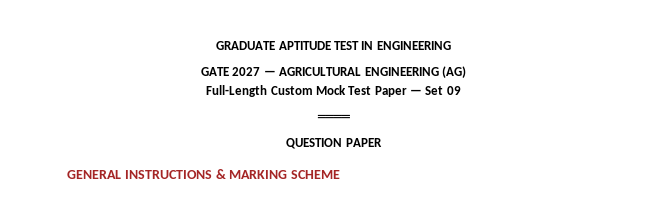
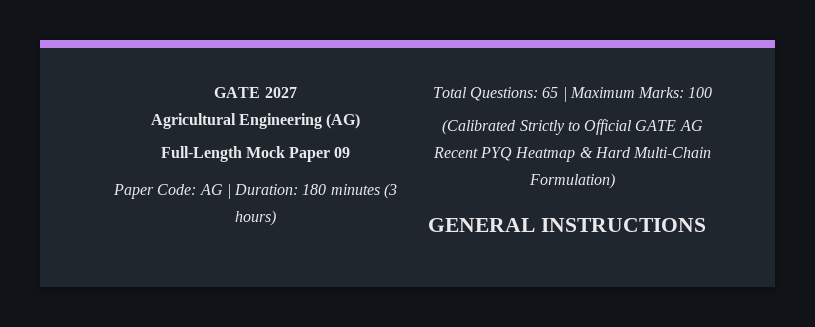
[216,41,451,50] GRADUATE APTITUDE TEST IN ENGINEERING // -> (214, 92) none
[263,67,439,76] — AGRICULTURAL ENGINEERING -> [150,113,322,129] // Agricultural Engineering
[270,85,461,97] [316,114,350,121] [286,138,382,149] Custom Mock Test Paper — Set 09 // ════ // QUESTION PAPER -> [245,146,351,162] [112,183,398,199] [235,210,276,226] [432,87,713,102] [442,119,703,135] [432,147,712,162] [529,173,615,189] Mock Paper 09 // Paper Code: AG | Duration: 180 minutes (3 hours) // Total Questions: 65 | Maximum Marks: 100 // (Calibrated Strictly to Official GATE AG Recent PYQ Heatmap & Hard Multi-Chain Formulation)
[215,169,341,179] & MARKING SCHEME -> (706, 225) none

